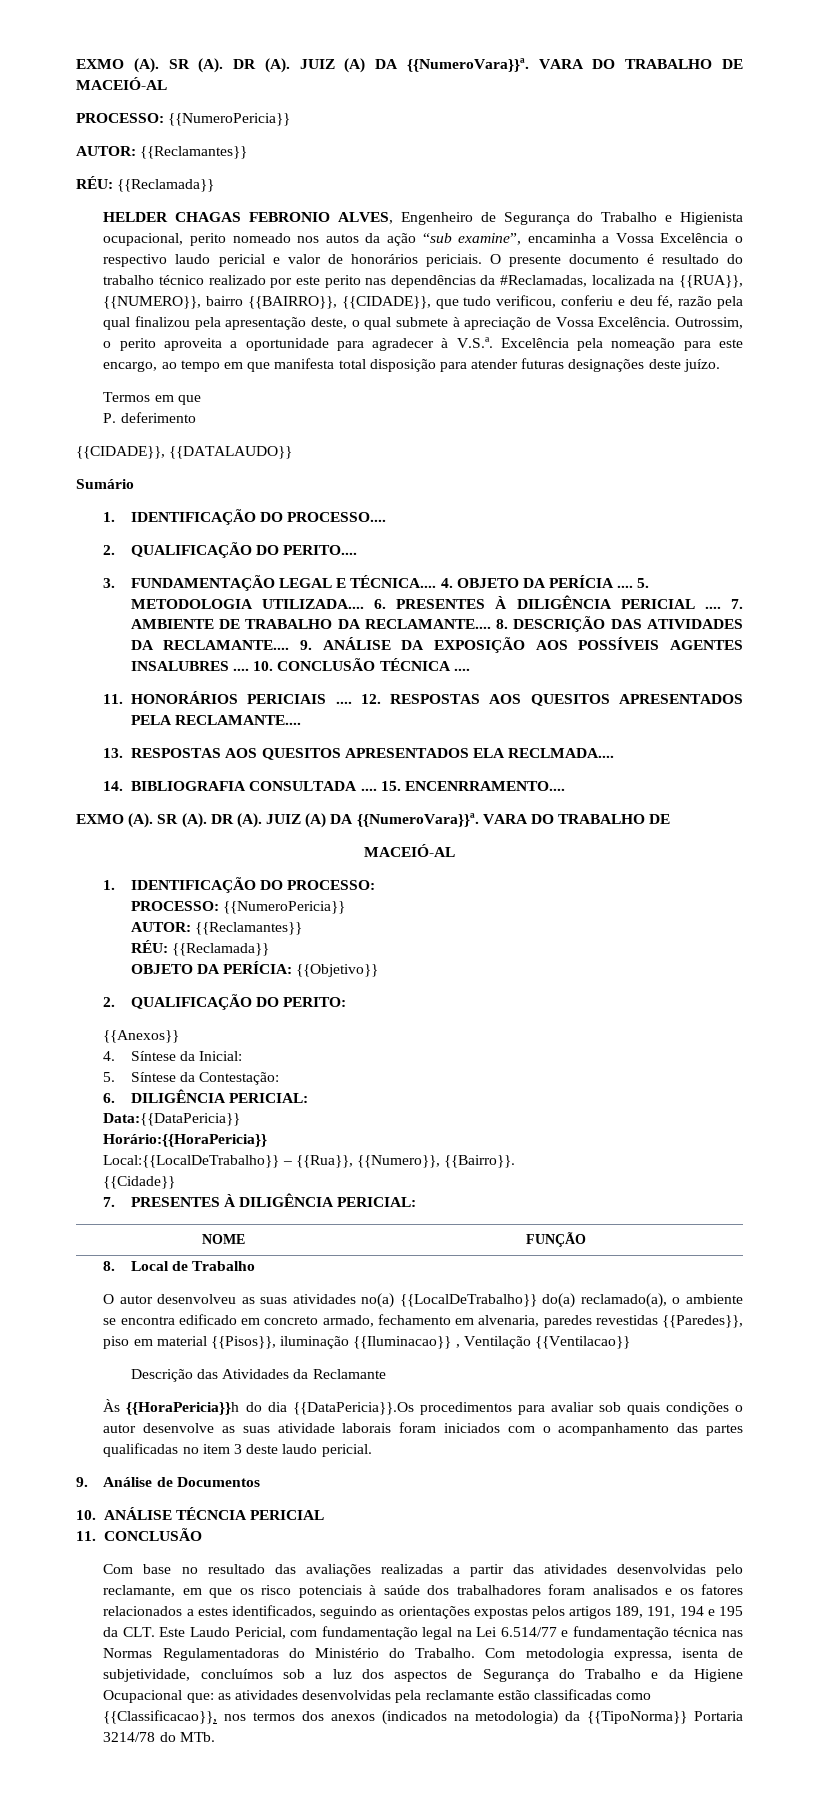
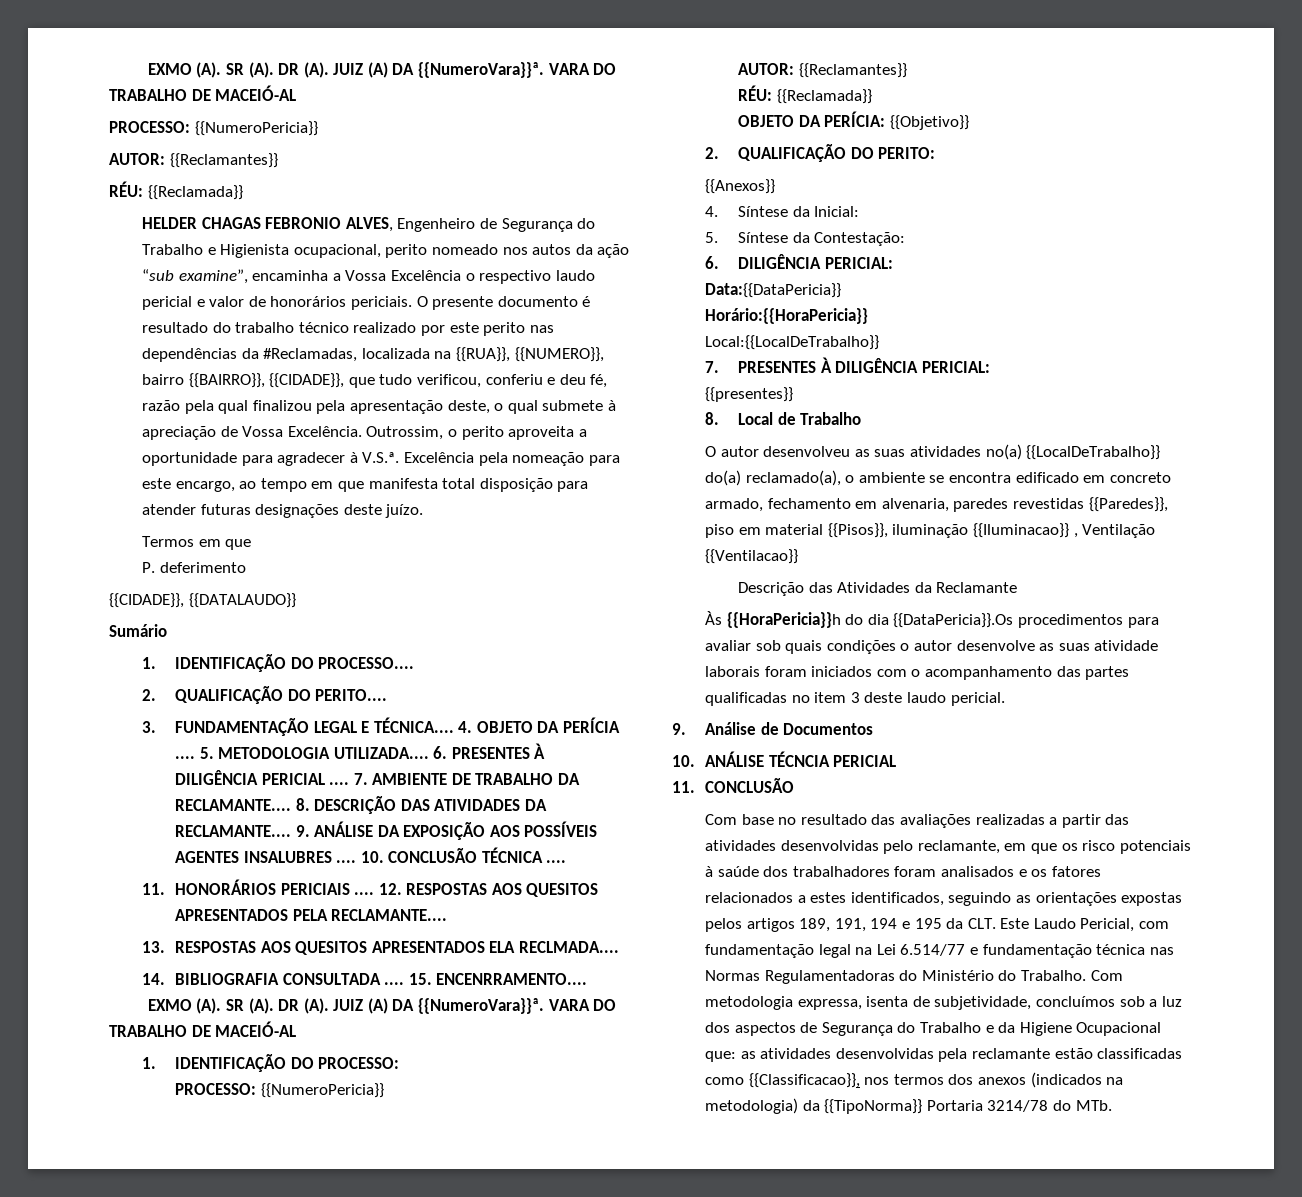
(671, 819) // -> (211, 1031) none
[282,1155,516,1168] [103,1176,176,1189] – {{Rua}}, {{Numero}}, {{Bairro}}. // {{Cidade}} -> (879, 342) none
[201,1234,245,1244] [526,1232,586,1247] // NOME | FUNÇÃO -> [704,387,793,402] // {{presentes}}

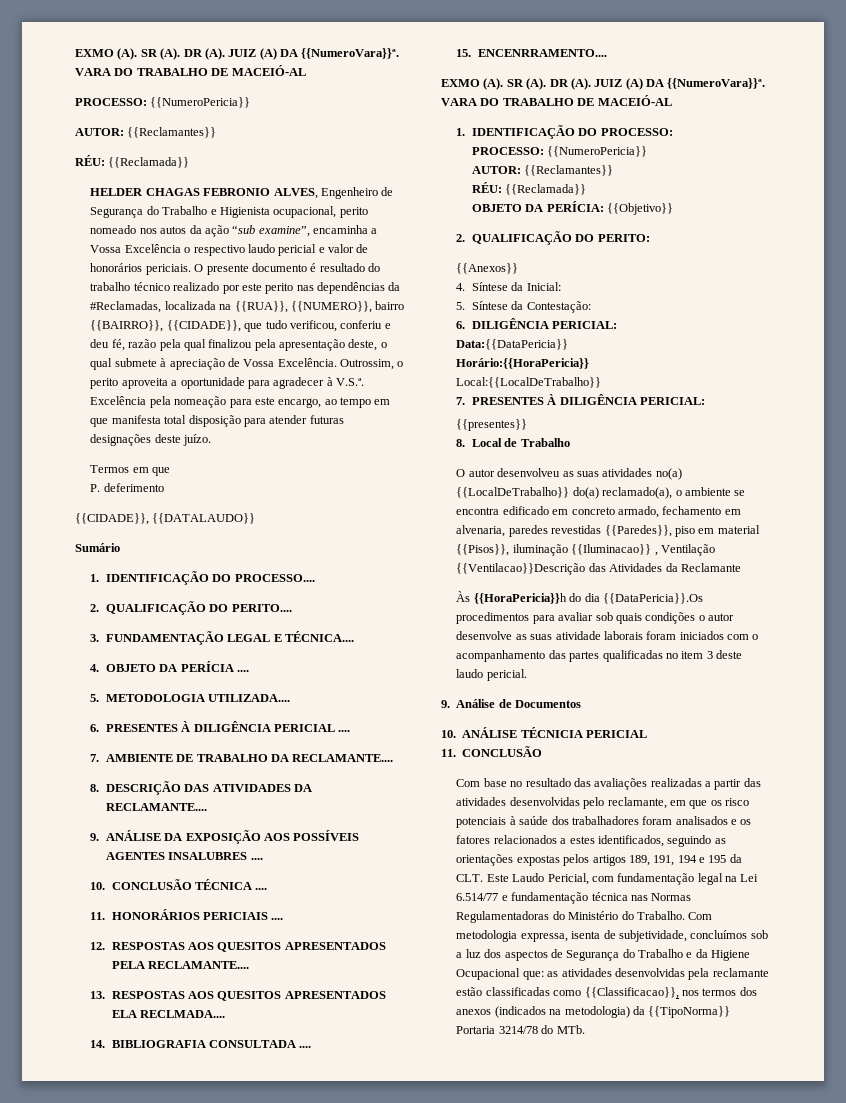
(454, 725) none -> (354, 636) //
(195, 757) none -> (249, 670) //
(429, 753) none -> (291, 698) //
(350, 783) none -> (351, 730) //
(291, 805) none -> (394, 758) //
(291, 831) none -> (207, 807) //
(357, 861) none -> (263, 858) //
(375, 893) none -> (284, 918) //
(405, 983) none -> (312, 1046) //
[704,549,798,564] [737,582,804,596] {{Ventilacao}} // Descrição -> [456,563,586,575] {{Ventilacao}}Descrição
[768,751,830,767] TÉCNCIA -> [520,727,583,738] TÉCNICIA

